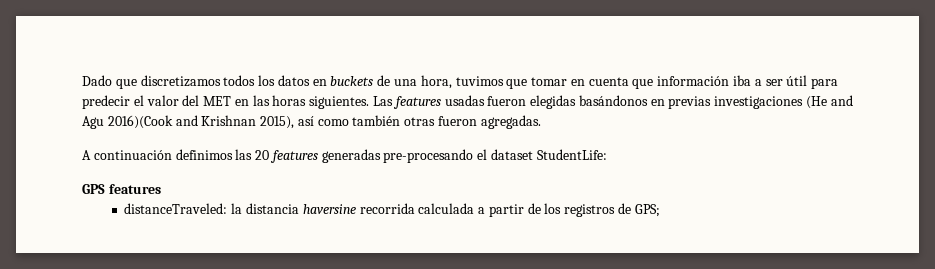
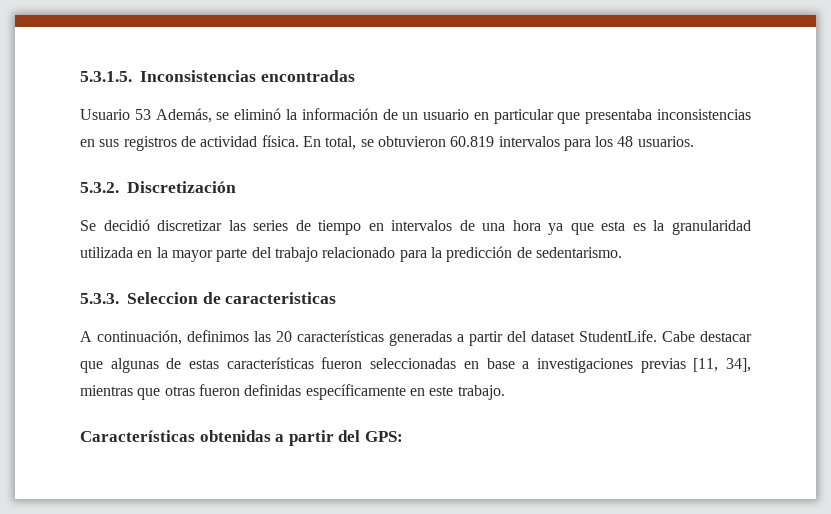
[82,75,839,89] [82,95,853,109] [82,115,541,129] Dado que discretizamos todos los datos en buckets de una hora, tuvimos que tomar en cuenta que información iba a ser útil para predecir el valor del MET en las horas siguientes. Las features usadas fueron elegidas basándonos en previas investigaciones (He and Agu 2016)(Cook and Krishnan 2015), así como también otras fueron agregadas. -> [80,70,355,82] [80,108,751,124] [80,135,694,151] [80,181,236,193] [80,219,752,235] [80,246,622,262] [80,292,337,304] 5.3.1.5. Inconsistencias encontradas // Usuario 53 Además, se eliminó la información de un usuario en particular que presentaba inconsistencias en sus registros de actividad física. En total, se obtuvieron 60.819 intervalos para los 48 usuarios. // 5.3.2. Discretización // Se decidió discretizar las series de tiempo en intervalos de una hora ya que esta es la granularidad utilizada en la mayor parte del trabajo relacionado para la predicción de sedentarismo. // 5.3.3. Seleccion de caracteristicas
[93,150,172,160] continuación -> [97,330,182,345] continuación,
[269,149,607,163] [82,184,161,194] [124,203,660,217] features generadas pre-procesando el dataset StudentLife: // GPS features // distanceTraveled: la distancia haversine recorrida calculada a partir de los registros de GPS; -> [297,330,752,346] [80,357,752,373] [80,384,505,400] [80,430,403,446] características generadas a partir del dataset StudentLife. Cabe destacar que algunas de estas características fueron seleccionadas en base a investigaciones previas [11, 34], mientras que otras fueron definidas específicamente en este trabajo. // Características obtenidas a partir del GPS:

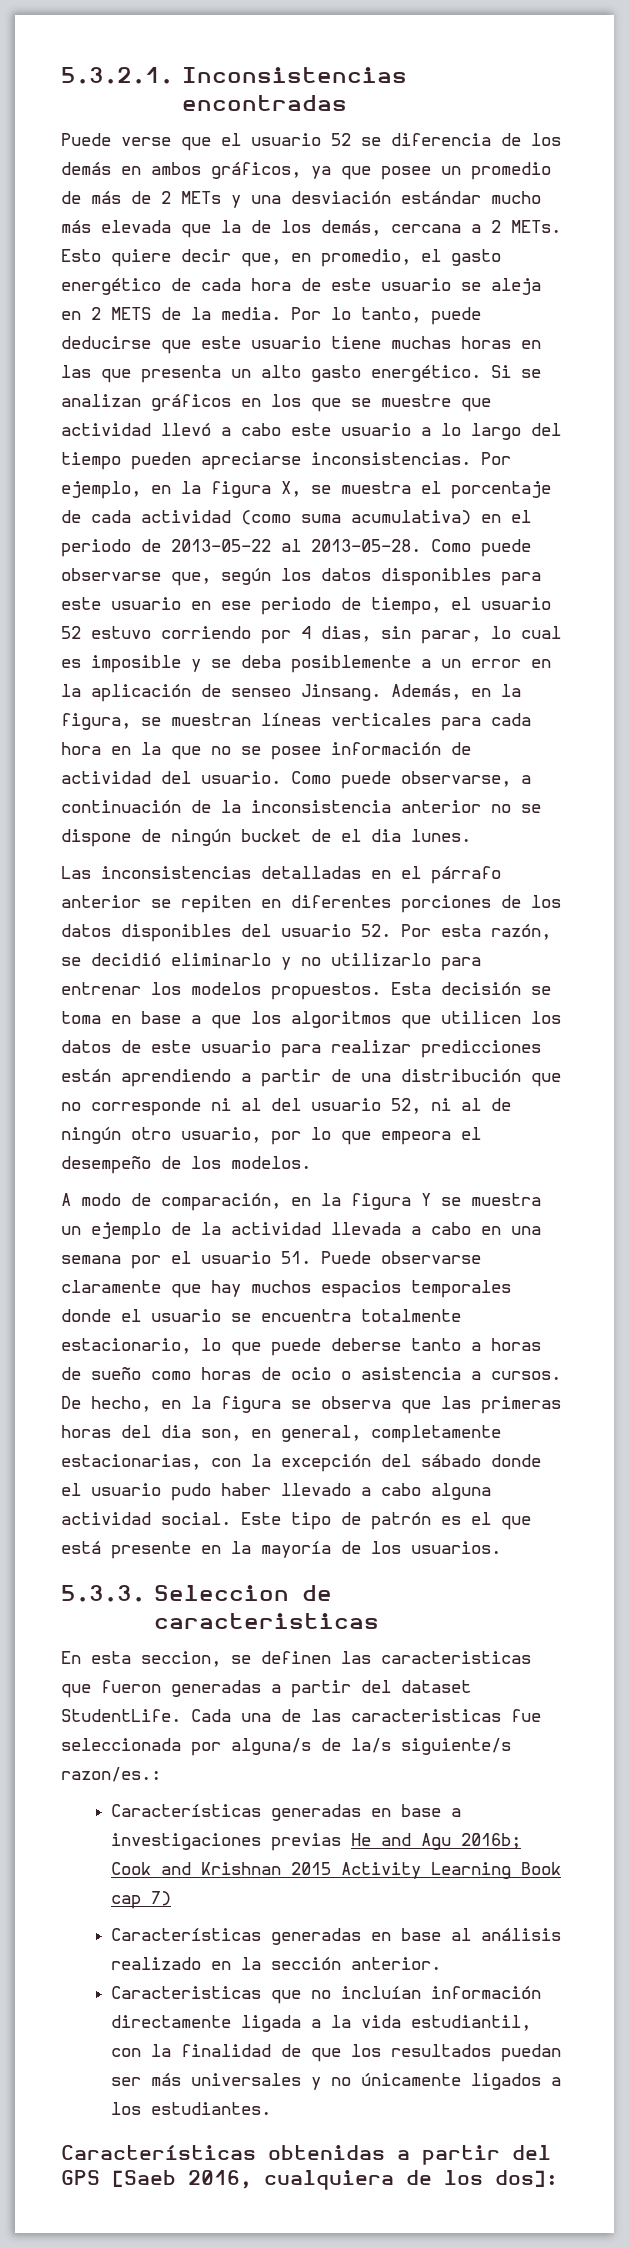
[80,71,132,82] 5.3.1.5. -> [61,67,173,84] 5.3.2.1.
[80,108,751,124] [80,135,694,151] [80,181,236,193] [80,219,752,235] [80,246,622,262] [80,292,337,304] [80,330,384,345] Usuario 53 Además, se eliminó la información de un usuario en particular que presentaba inconsistencias en sus registros de actividad física. En total, se obtuvieron 60.819 intervalos para los 48 usuarios. // 5.3.2. Discretización // Se decidió discretizar las series de tiempo en intervalos de una hora ya que esta es la granularidad utilizada en la mayor parte del trabajo relacionado para la predicción de sedentarismo. // 5.3.3. Seleccion de caracteristicas // A continuación, definimos las 20 características -> [61,133,561,151] [61,162,551,180] [61,191,541,208] [61,220,561,238] [61,249,501,267] [61,278,541,295] [61,307,481,325] [61,336,541,354] [61,365,541,383] [61,394,491,412] [61,423,561,440] [61,452,511,470] [61,481,551,499] [61,510,531,525] [61,539,531,557] [61,568,541,586] [61,597,551,615] [61,626,561,644] [61,655,551,673] [61,684,521,702] [61,713,531,731] [61,742,471,760] [61,771,531,789] [61,800,541,813] [61,829,471,847] [61,866,501,884] [61,895,561,913] [61,924,551,942] [61,953,481,971] [61,982,551,1000] [61,1011,561,1029] [61,1040,541,1058] [61,1069,561,1087] [61,1098,511,1116] [61,1127,481,1145] [61,1156,311,1174] [61,1193,541,1211] [61,1222,541,1240] [61,1251,481,1269] [61,1280,511,1298] [61,1309,461,1322] [61,1338,541,1356] [61,1367,561,1380] [61,1396,561,1414] [61,1425,501,1443] [61,1454,541,1472] [61,1483,491,1501] [61,1512,531,1530] [61,1541,501,1559] [61,1585,332,1602] [153,1613,379,1629] [61,1651,531,1667] [61,1680,161,1698] Puede verse que el usuario 52 se diferencia de los demás en ambos gráficos, ya que posee un promedio de más de 2 METs y una desviación estándar mucho más elevada que la de los demás, cercana a 2 METs. Esto quiere decir que, en promedio, el gasto energético de cada hora de este usuario se aleja en 2 METS de la media. Por lo tanto, puede deducirse que este usuario tiene muchas horas en las que presenta un alto gasto energético. Si se analizan gráficos en los que se muestre que actividad llevó a cabo este usuario a lo largo del tiempo pueden apreciarse inconsistencias. Por ejemplo, en la figura X, se muestra el porcentaje de cada actividad (como suma acumulativa) en el periodo de 2013-05-22 al 2013-05-28. Como puede observarse que, según los datos disponibles para este usuario en ese periodo de tiempo, el usuario 52 estuvo corriendo por 4 dias, sin parar, lo cual es imposible y se deba posiblemente a un error en la aplicación de senseo Jinsang. Además, en la figura, se muestran líneas verticales para cada hora en la que no se posee información de actividad del usuario. Como puede observarse, a continuación de la inconsistencia anterior no se dispone de ningún bucket de el dia lunes. // Las inconsistencias detalladas en el párrafo anterior se repiten en diferentes porciones de los datos disponibles del usuario 52. Por esta razón, se decidió eliminarlo y no utilizarlo para entrenar los modelos propuestos. Esta decisión se toma en base a que los algoritmos que utilicen los datos de este usuario para realizar predicciones están aprendiendo a partir de una distribución que no corresponde ni al del usuario 52, ni al de ningún otro usuario, por lo que empeora el desempeño de los modelos. // A modo de comparación, en la figura Y se muestra un ejemplo de la actividad llevada a cabo en una semana por el usuario 51. Puede observarse claramente que hay muchos espacios temporales donde el usuario se encuentra totalmente estacionario, lo que puede deberse tanto a horas de sueño como horas de ocio o asistencia a cursos. De hecho, en la figura se observa que las primeras horas del dia son, en general, completamente estacionarias, con la excepción del sábado donde el usuario pudo haber llevado a cabo alguna actividad social. Este tipo de patrón es el que está presente en la mayoría de los usuarios. // 5.3.3. Seleccion de caracteristicas // En esta seccion, se definen las caracteristicas que fueron
[662,331,752,342] [80,357,457,373] Cabe destacar que algunas de estas características fueron seleccionadas -> [191,1709,541,1722] [61,1738,511,1756] [61,1767,161,1782] [111,1804,362,1821] Cada una de las caracteristicas fue seleccionada por alguna/s de la/s siguiente/s razon/es.: // Características generadas
[693,358,752,372] [80,384,505,400] [11, 34], mientras que otras fueron definidas específicamente en este trabajo. -> [351,1833,522,1850] [111,1862,562,1879] [111,1891,172,1909] [111,1928,562,1945] [111,1957,442,1970] [111,1986,542,2004] [111,2015,532,2032] [111,2044,562,2062] [111,2073,562,2090] [111,2102,272,2115] He and Agu 2016b; Cook and Krishnan 2015 Activity Learning Book cap 7) // Características generadas en base al análisis realizado en la sección anterior. // Caracteristicas que no incluían información directamente ligada a la vida estudiantil, con la finalidad de que los resultados puedan ser más universales y no únicamente ligados a los estudiantes.
[364,431,403,442] GPS: -> [61,2170,558,2190] GPS [Saeb 2016, cualquiera de los dos]:

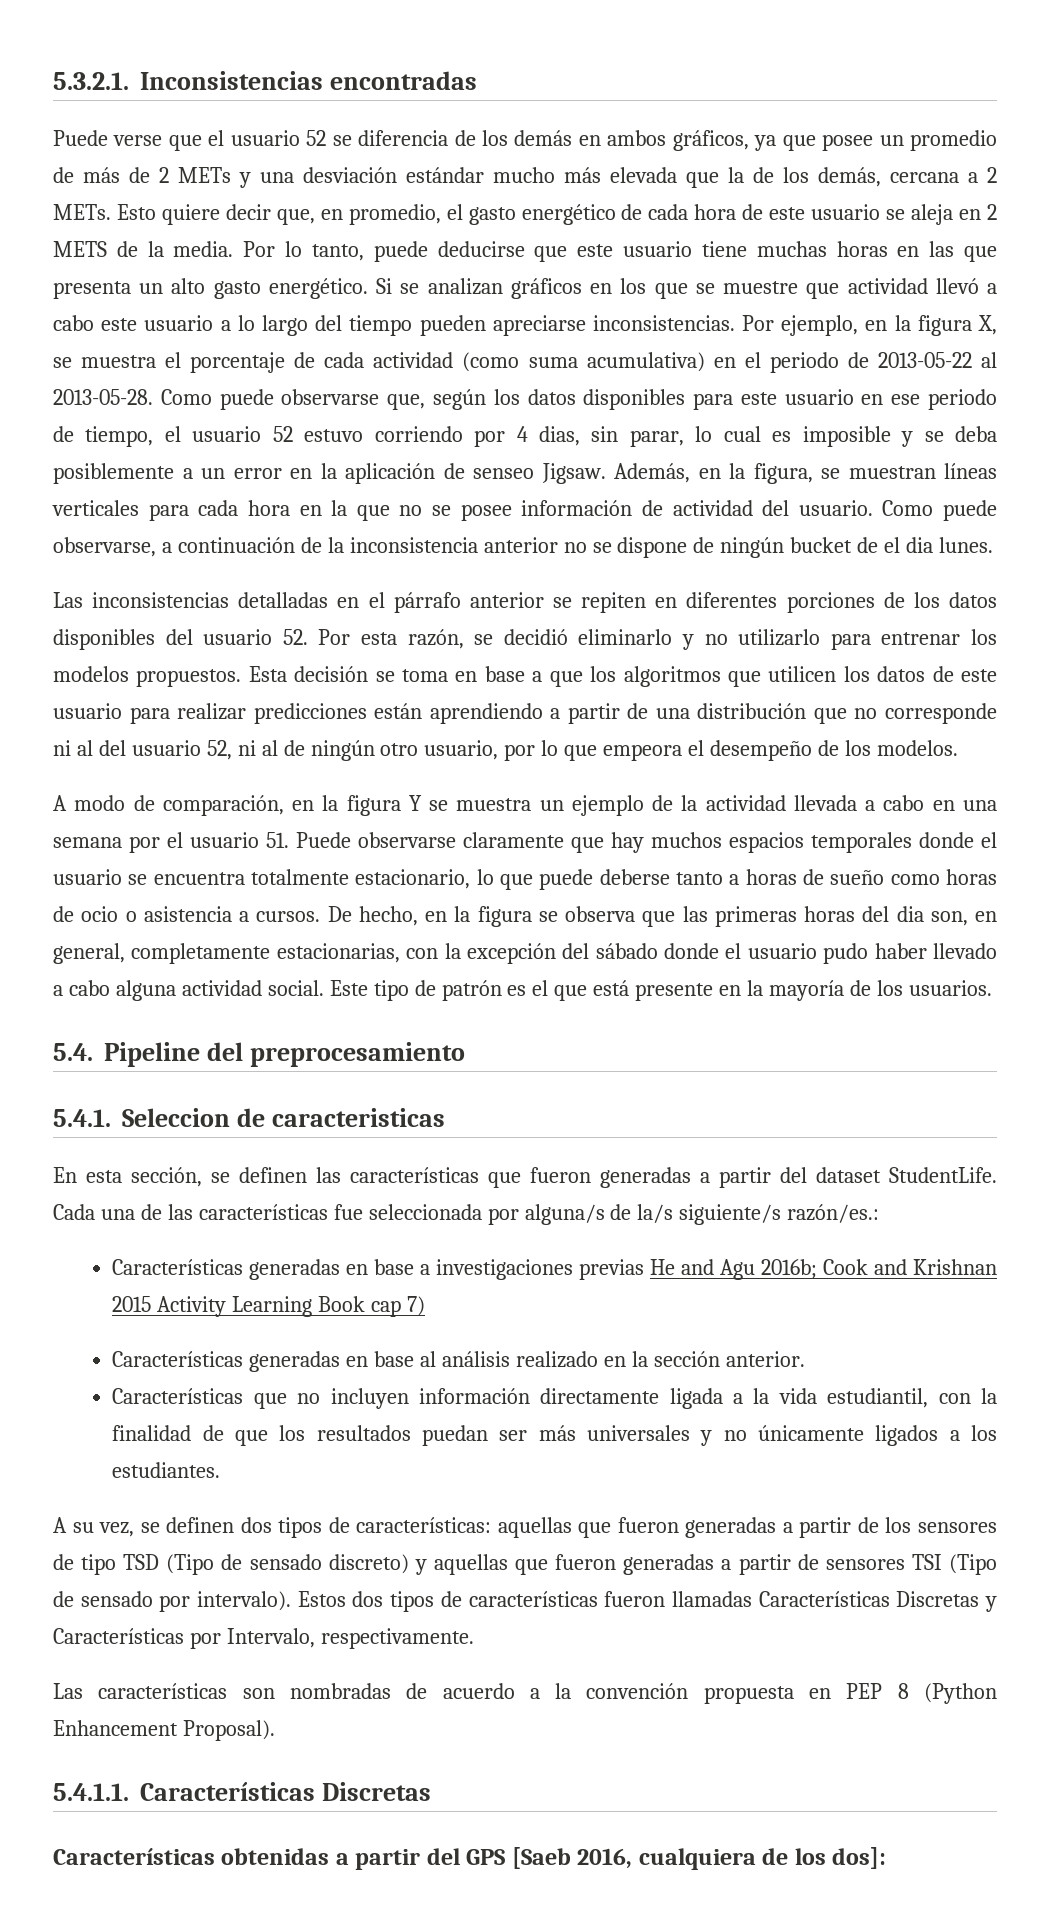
[301,684,381,701] Jinsang. -> [541,463,606,484] Jigsaw.
[61,1585,145,1602] 5.3.3. -> [53,1042,465,1067] [53,1109,111,1127] 5.4. Pipeline del preprocesamiento // 5.4.1.
[141,1651,221,1667] seccion, -> [131,1167,202,1187] sección,
[381,1651,531,1664] caracteristicas -> [350,1167,479,1183] características
[351,1709,501,1722] caracteristicas -> [198,1204,328,1220] características
[61,1767,161,1782] razon/es.: -> [787,1204,880,1223] razón/es.:
[111,1986,422,2004] Caracteristicas que no incluían -> [112,1388,409,1409] Características que no incluyen
(272, 2108) none -> [53,1517,997,1538] [53,1554,998,1575] [53,1591,998,1612] [53,1628,474,1649] [53,1683,997,1704] [53,1720,275,1741] [53,1782,431,1801] // A su vez, se definen dos tipos de características: aquellas que fueron generadas a partir de los sensores de tipo TSD (Tipo de sensado discreto) y aquellas que fueron generadas a partir de sensores TSI (Tipo de sensado por intervalo). Estos dos tipos de características fueron llamadas Características Discretas y Características por Intervalo, respectivamente. // Las características son nombradas de acuerdo a la convención propuesta en PEP 8 (Python Enhancement Proposal). // 5.4.1.1. Características Discretas

